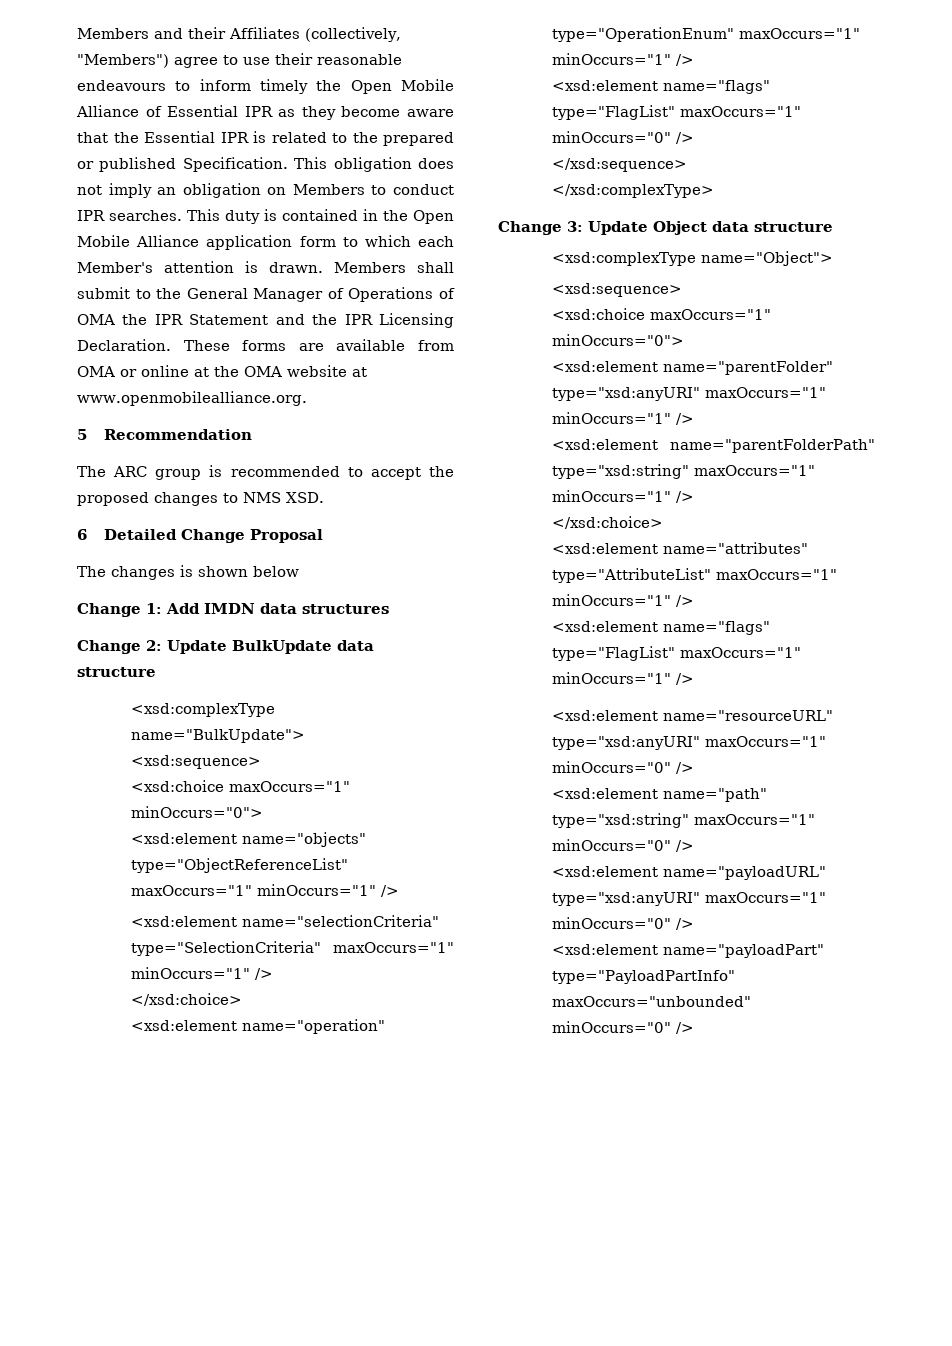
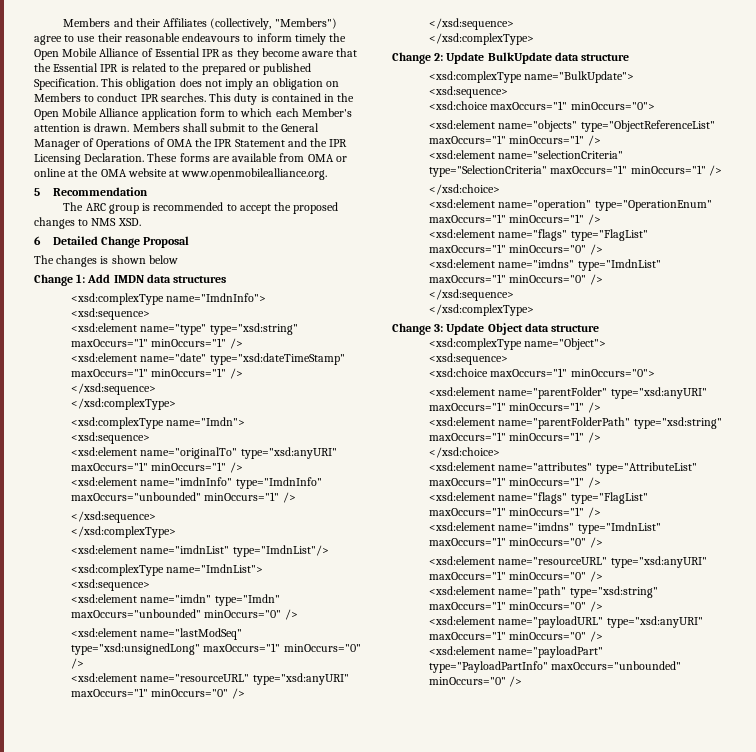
(389, 609) none -> [71,293,267,305] [71,308,151,320] [71,323,298,335] [71,338,243,349] [71,353,345,365] [71,368,243,379] [71,383,157,395] [71,398,177,410] [71,417,246,429] [71,432,151,444] [71,447,337,459] [71,462,243,473] [71,477,322,489] [71,492,296,503] [71,511,157,523] [71,526,177,538] [71,545,329,557] [71,564,264,576] [71,579,151,591] [71,594,280,606] [71,609,298,620] [71,628,243,640] [71,643,361,655] [71,658,85,669] [71,673,349,685] [71,688,245,699] [429,18,515,30] [429,33,535,45] // <xsd:complexType name="ImdnInfo"> // <xsd:sequence> // <xsd:element name="type" type="xsd:string" maxOccurs="1" minOccurs="1" /> // <xsd:element name="date" type="xsd:dateTimeStamp" maxOccurs="1" minOccurs="1" /> // </xsd:sequence> // </xsd:complexType> // <xsd:complexType name="Imdn"> // <xsd:sequence> // <xsd:element name="originalTo" type="xsd:anyURI" maxOccurs="1" minOccurs="1" /> // <xsd:element name="imdnInfo" type="ImdnInfo" maxOccurs="unbounded" minOccurs="1" /> // </xsd:sequence> // </xsd:complexType> // <xsd:element name="imdnList" type="ImdnList"/> // <xsd:complexType name="ImdnList"> // <xsd:sequence> // <xsd:element name="imdn" type="Imdn" maxOccurs="unbounded" minOccurs="0" /> // <xsd:element name="lastModSeq" type="xsd:unsignedLong" maxOccurs="1" minOccurs="0" /> // <xsd:element name="resourceURL" type="xsd:anyURI" maxOccurs="1" minOccurs="0" /> // </xsd:sequence> // </xsd:complexType>
(695, 138) none -> [429,259,661,271] [429,274,603,285] // <xsd:element name="imdns" type="ImdnList" maxOccurs="1" minOccurs="0" />
(695, 679) none -> [429,522,661,534] [429,537,603,548] // <xsd:element name="imdns" type="ImdnList" maxOccurs="1" minOccurs="0" />

